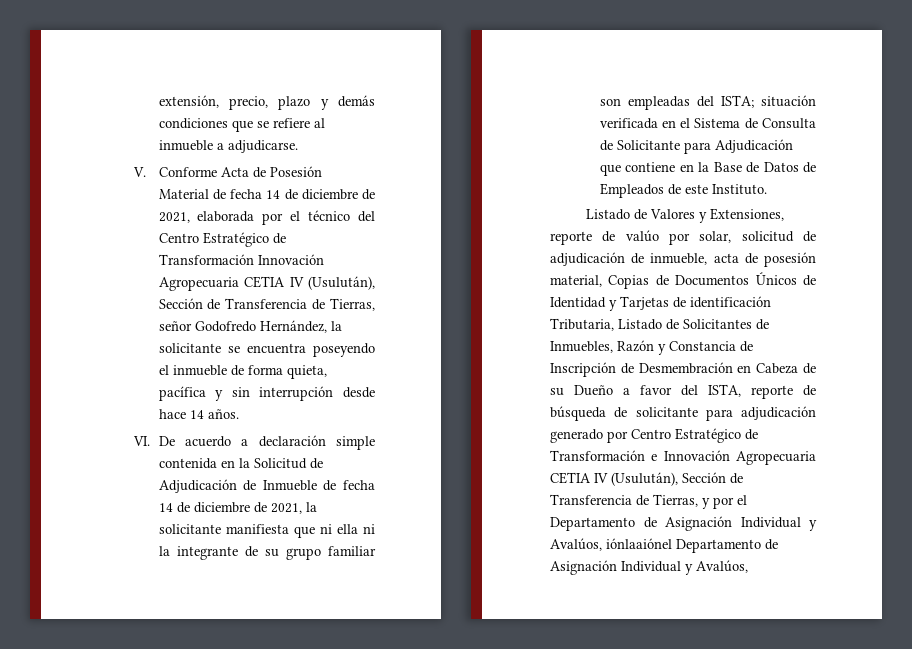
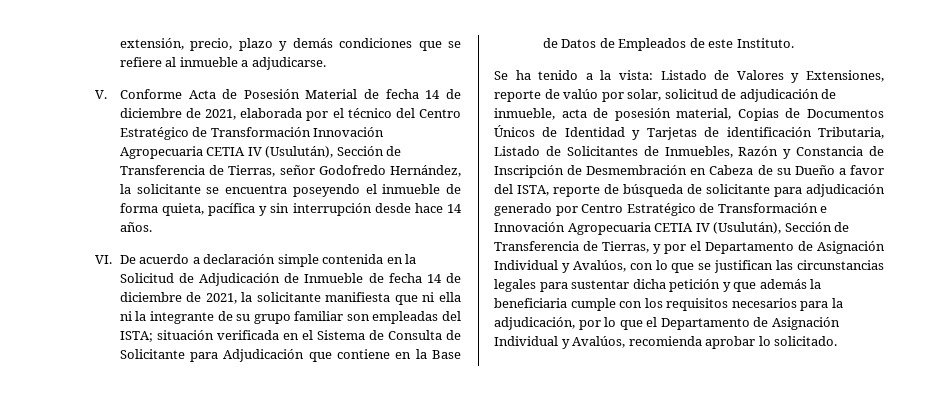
(767, 189) none -> [494,70,653,80] Se ha tenido a la vista:
[606,538,778,553] [550,560,748,575] iónlaaiónel Departamento de Asignación Individual y Avalúos, -> [629,260,884,273] [494,279,822,292] [494,298,843,311] [494,317,840,330] [494,336,838,349] con lo que se justifican las circunstancias legales para sustentar dicha petición y que además la beneficiaria cumple con los requisitos necesarios para la adjudicación, por lo que el Departamento de Asignación Individual y Avalúos, recomienda aprobar lo solicitado.

